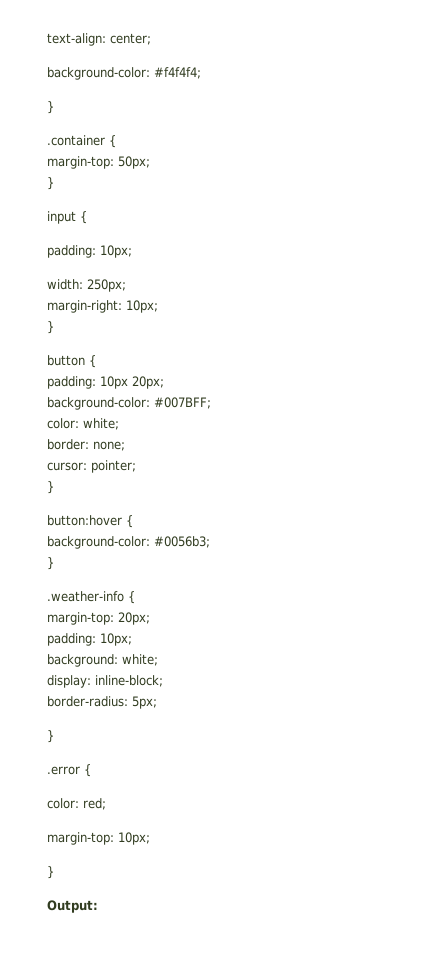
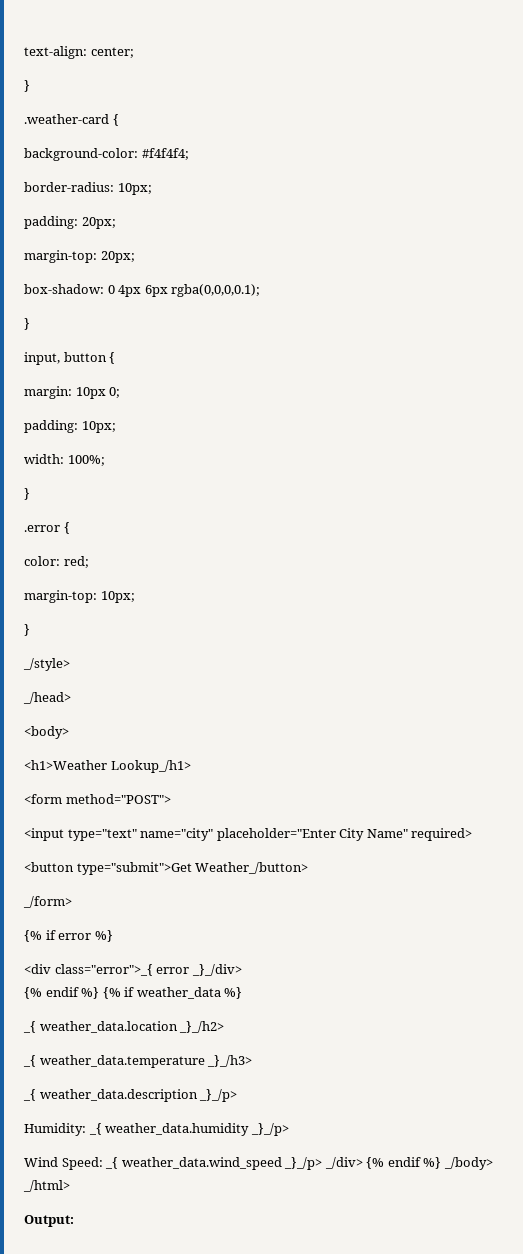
(151, 39) none -> [24,80,30,92] [24,114,119,126] // } // .weather-card {
[47,101,54,114] [47,135,116,148] [47,156,150,169] [47,177,54,190] [47,211,87,224] } // .container { // margin-top: 50px; // } // input { -> [24,182,152,195] [24,216,116,229] [24,250,135,263] [24,284,261,297] [24,318,30,330] [24,352,116,365] [24,386,121,399] border-radius: 10px; // padding: 20px; // margin-top: 20px; // box-shadow: 0 4px 6px rgba(0,0,0,0.1); // } // input, button { // margin: 10px 0;
[87,279,126,292] [47,300,158,313] [47,321,54,334] [47,355,96,368] [47,376,164,389] [47,397,211,410] [47,418,119,430] [47,439,125,451] [47,460,136,473] [47,481,54,494] [47,515,133,528] [47,536,210,549] [47,557,54,570] [47,591,135,604] [47,612,150,625] [47,633,132,646] [47,654,158,667] [47,675,163,688] [47,696,157,709] 250px; // margin-right: 10px; // } // button { // padding: 10px 20px; // background-color: #007BFF; // color: white; // border: none; // cursor: pointer; // } // button:hover { // background-color: #0056b3; // } // .weather-info { // margin-top: 20px; // padding: 10px; // background: white; // display: inline-block; // border-radius: 5px; -> [67,455,105,466] 100%;
(54, 872) none -> [23,658,70,671] [23,692,71,704] [24,726,69,739] [24,760,191,773] [24,794,171,804] [24,828,473,841] [24,862,309,875] [23,896,72,908] [24,930,113,942] [24,964,242,976] [24,987,243,999] [23,1021,225,1033] [23,1055,253,1068] [23,1089,238,1102] [24,1123,289,1136] [24,1157,493,1170] [23,1180,70,1192] // _/style> // _/head> // <body> // <h1>Weather Lookup_/h1> // <form method="POST"> // <input type="text" name="city" placeholder="Enter City Name" required> // <button type="submit">Get Weather_/button> // _/form> // {% if error %} // <div class="error">_{ error _}_/div> // {% endif %} {% if weather_data %} // _{ weather_data.location _}_/h2> // _{ weather_data.temperature _}_/h3> // _{ weather_data.description _}_/p> // Humidity: _{ weather_data.humidity _}_/p> // Wind Speed: _{ weather_data.wind_speed _}_/p> _/div> {% endif %} _/body> _/html>

